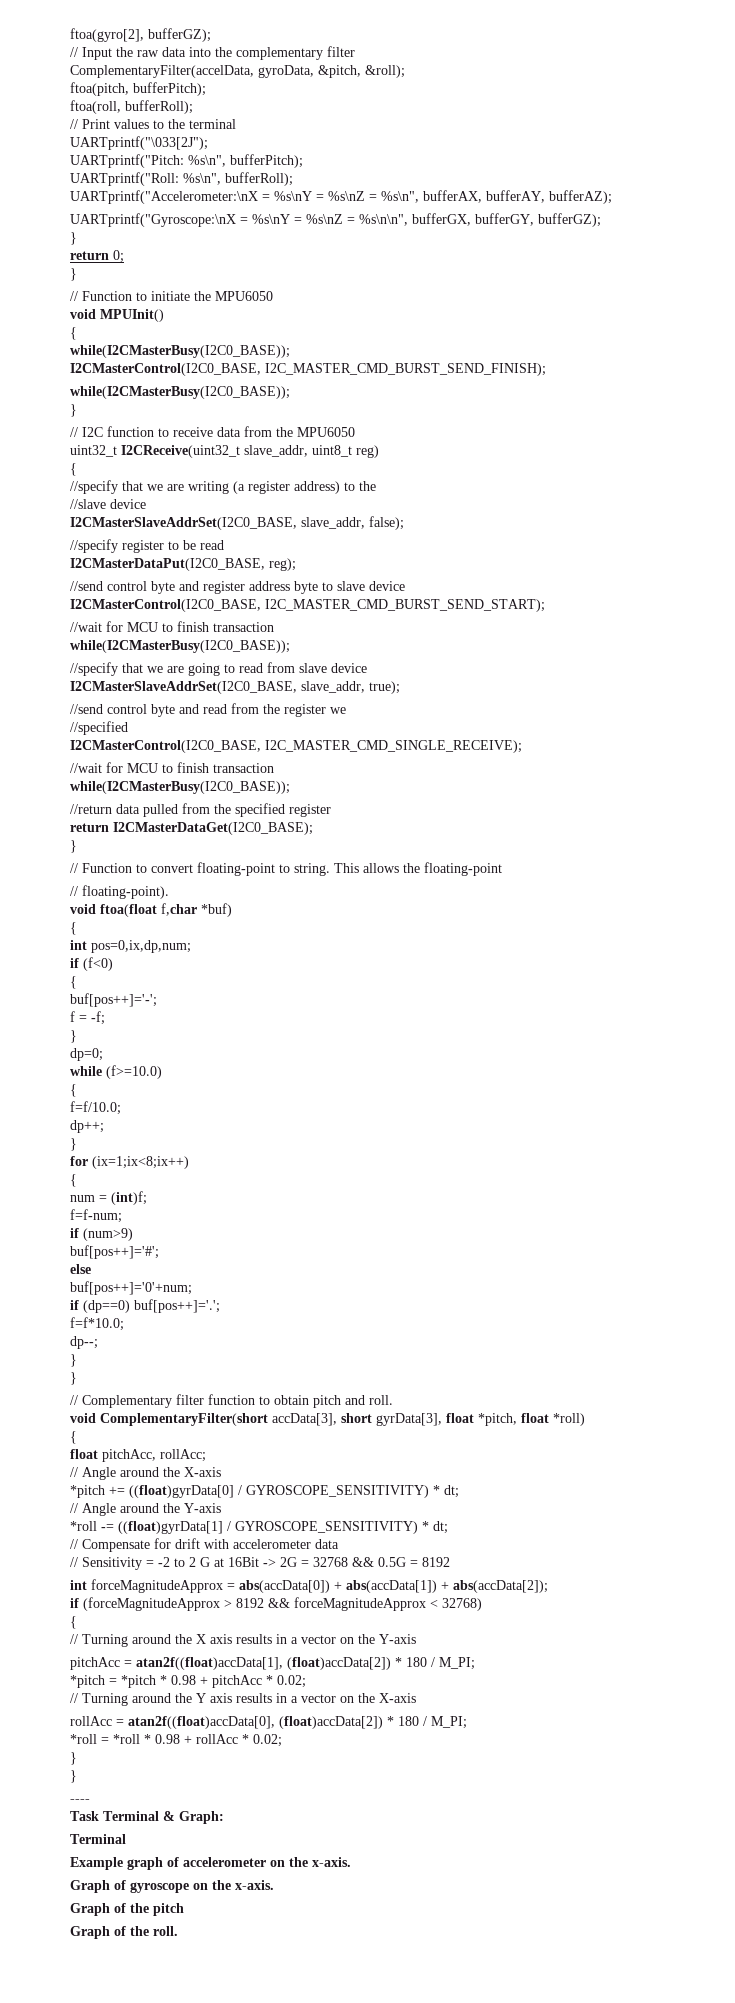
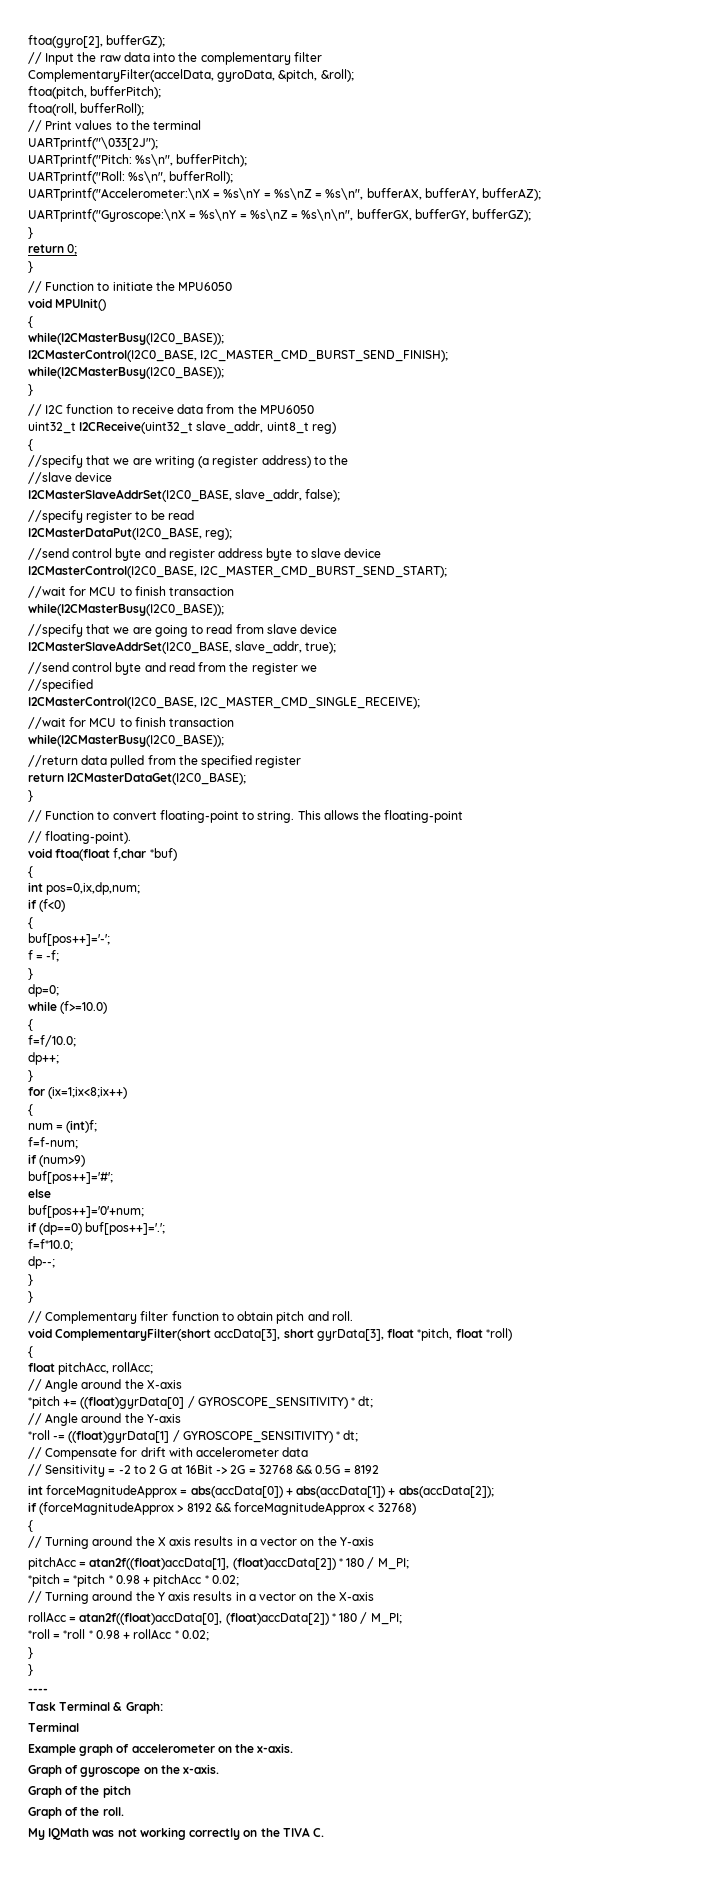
(178, 1931) none -> [28,1827,325,1840] // My IQMath was not working correctly on the TIVA C.

